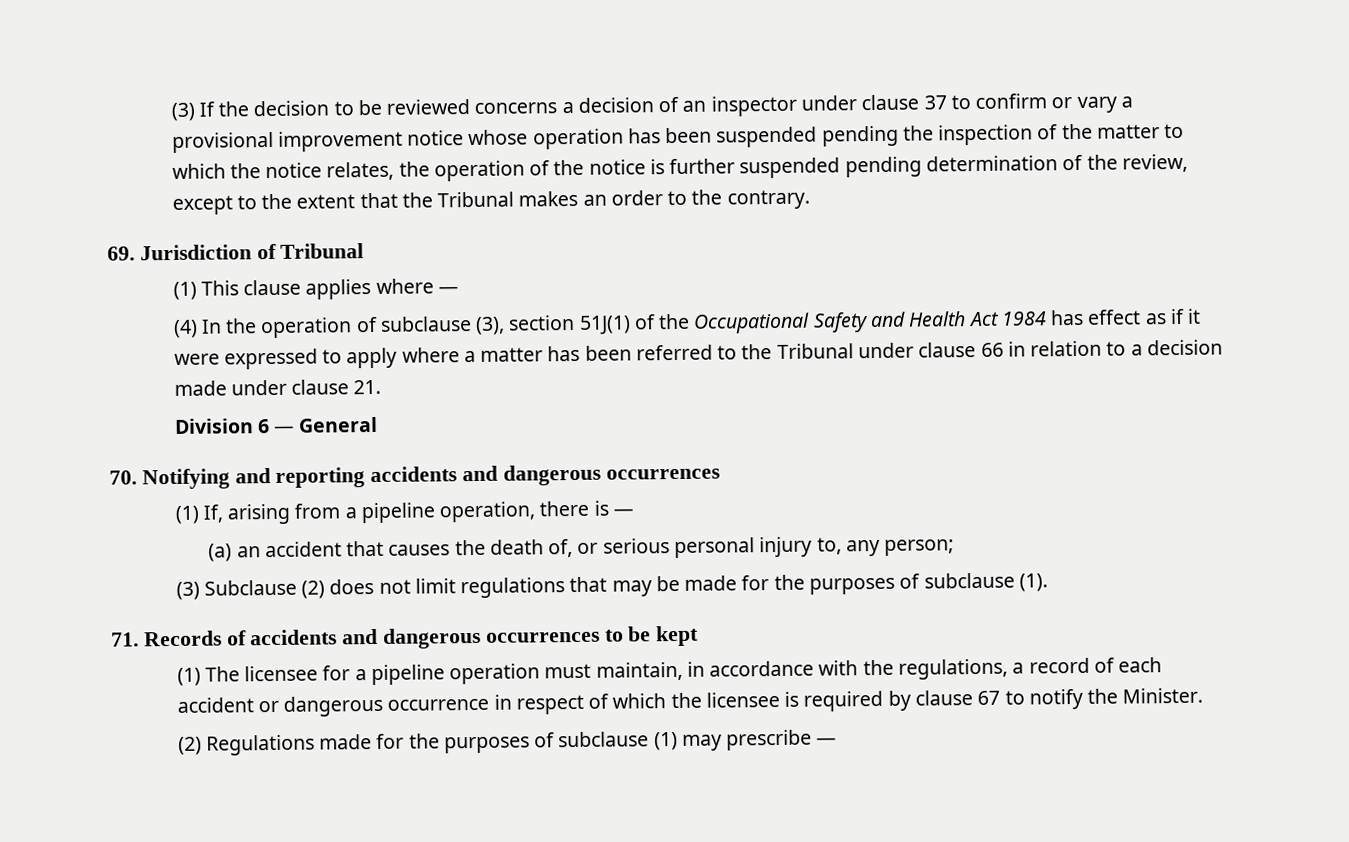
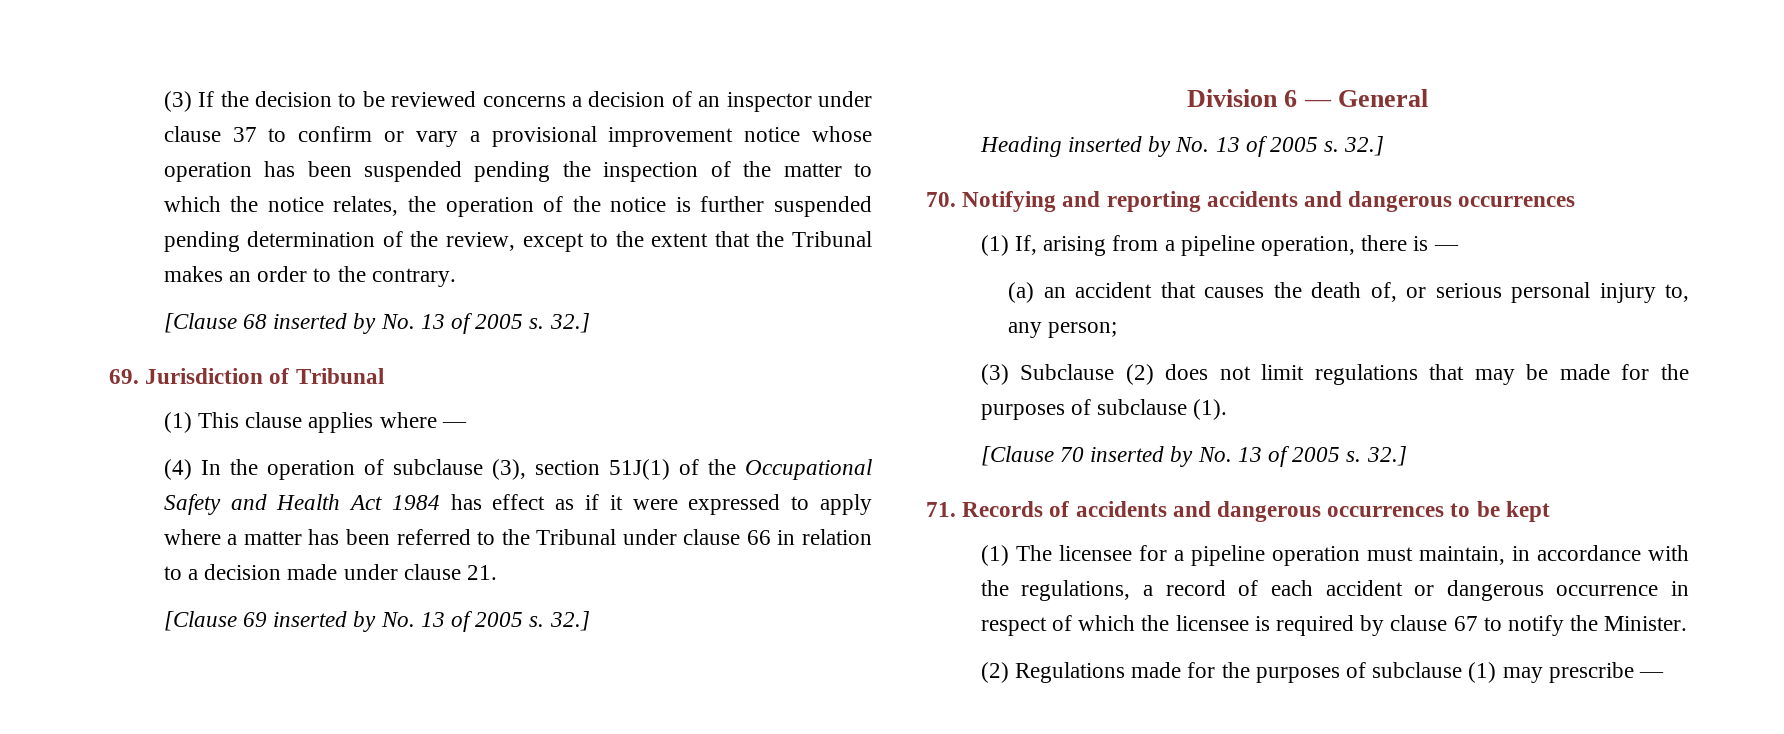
(810, 199) none -> [163,313,590,334] // [Clause 68 inserted by No. 13 of 2005 s. 32.]
[173,416,379,434] Division 6 — General -> [163,611,590,632] [1187,89,1428,107] [979,136,1385,157] [Clause 69 inserted by No. 13 of 2005 s. 32.] // Division 6 — General // Heading inserted by No. 13 of 2005 s. 32.]
(1048, 582) none -> [980,446,1407,467] // [Clause 70 inserted by No. 13 of 2005 s. 32.]

